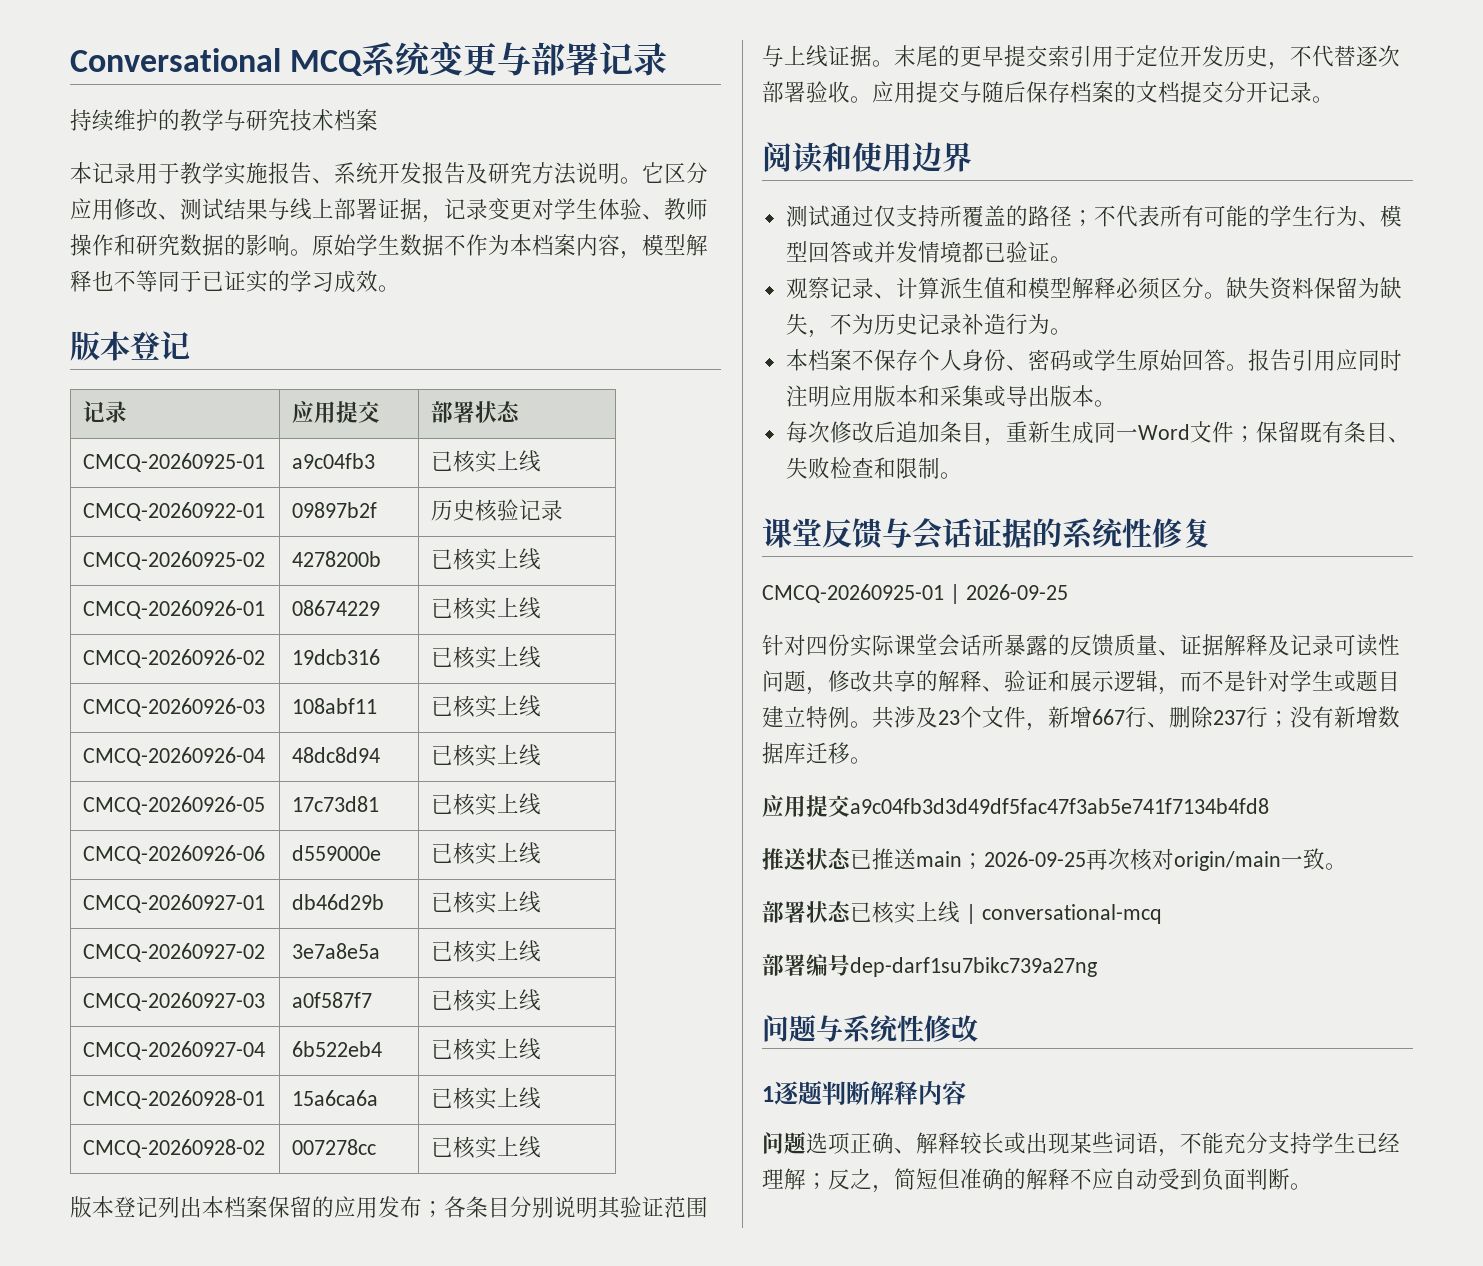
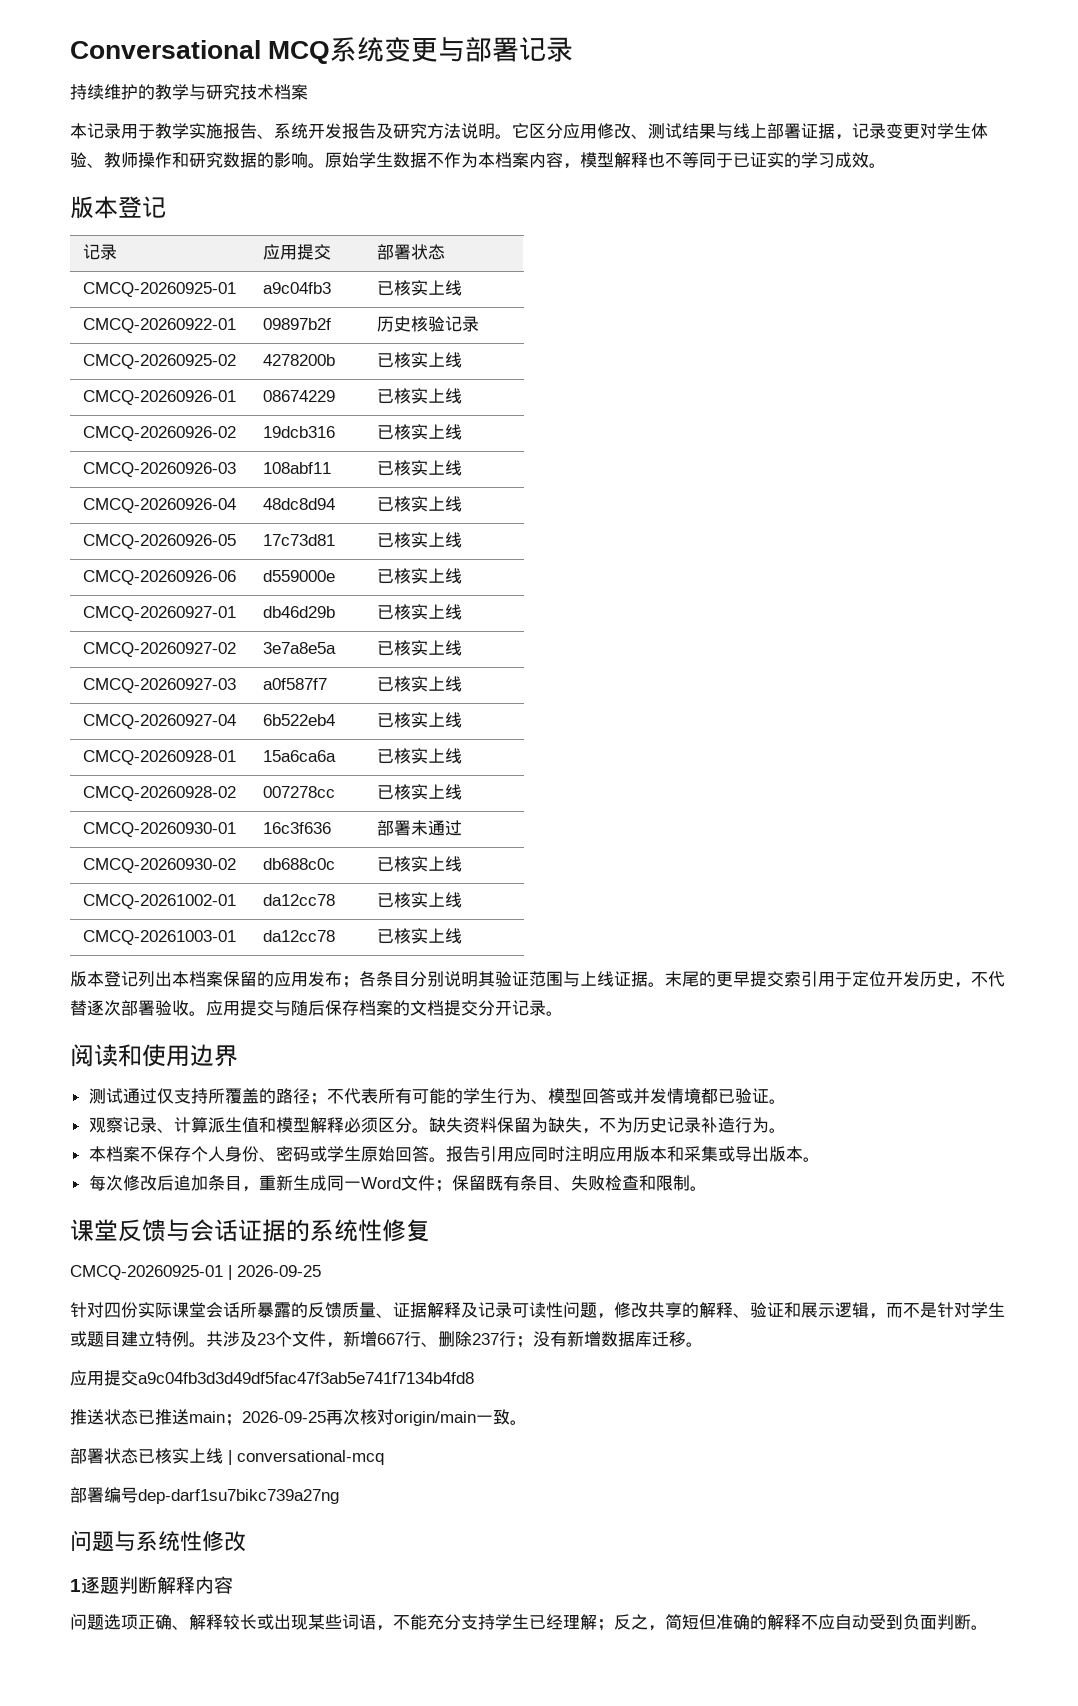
(542, 1147) none -> [83,822,237,837] [263,822,332,834] [377,820,463,836] [83,858,237,873] [263,858,336,870] [377,856,463,872] [83,894,237,909] [263,894,336,906] [377,892,463,908] [83,930,237,945] [263,930,336,942] [377,928,463,944] // CMCQ-20260930-01 | 16c3f636 | 部署未通过 // CMCQ-20260930-02 | db688c0c | 已核实上线 // CMCQ-20261002-01 | da12cc78 | 已核实上线 // CMCQ-20261003-01 | da12cc78 | 已核实上线

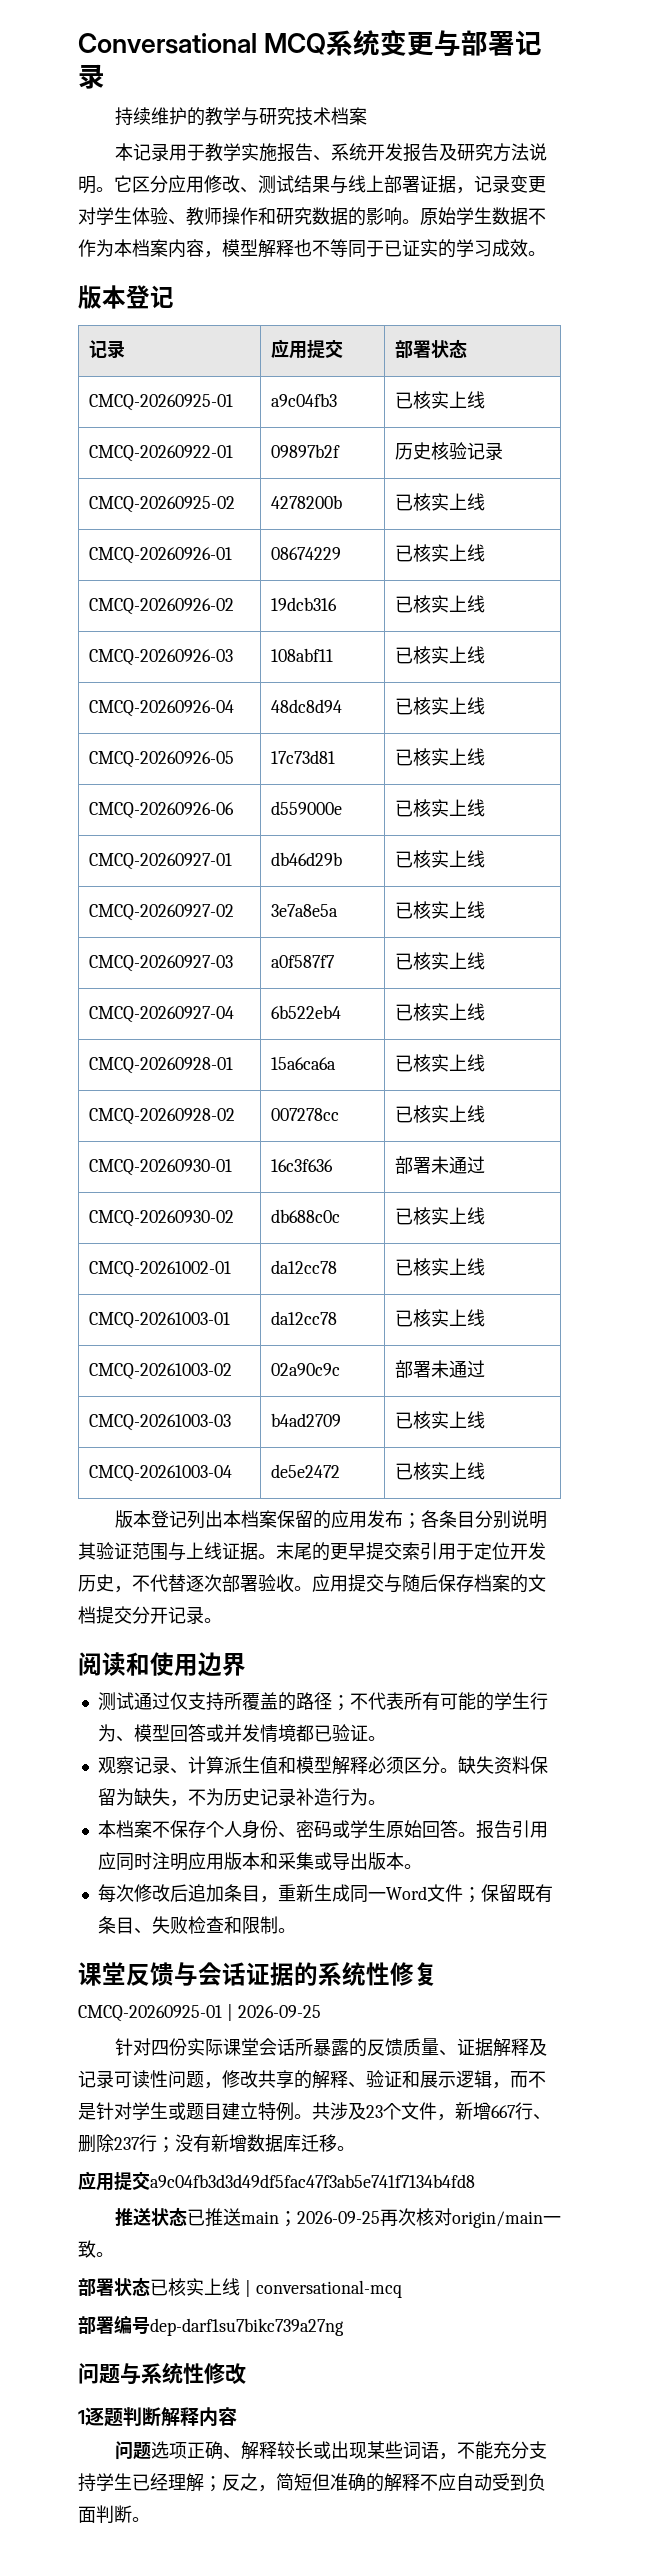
(463, 936) none -> [89,1363,233,1380] [271,1363,341,1376] [395,1360,486,1378] [89,1414,232,1431] [271,1413,342,1427] [395,1411,486,1429] [89,1465,233,1482] [271,1464,341,1478] [395,1462,486,1480] // CMCQ-20261003-02 | 02a90c9c | 部署未通过 // CMCQ-20261003-03 | b4ad2709 | 已核实上线 // CMCQ-20261003-04 | de5e2472 | 已核实上线

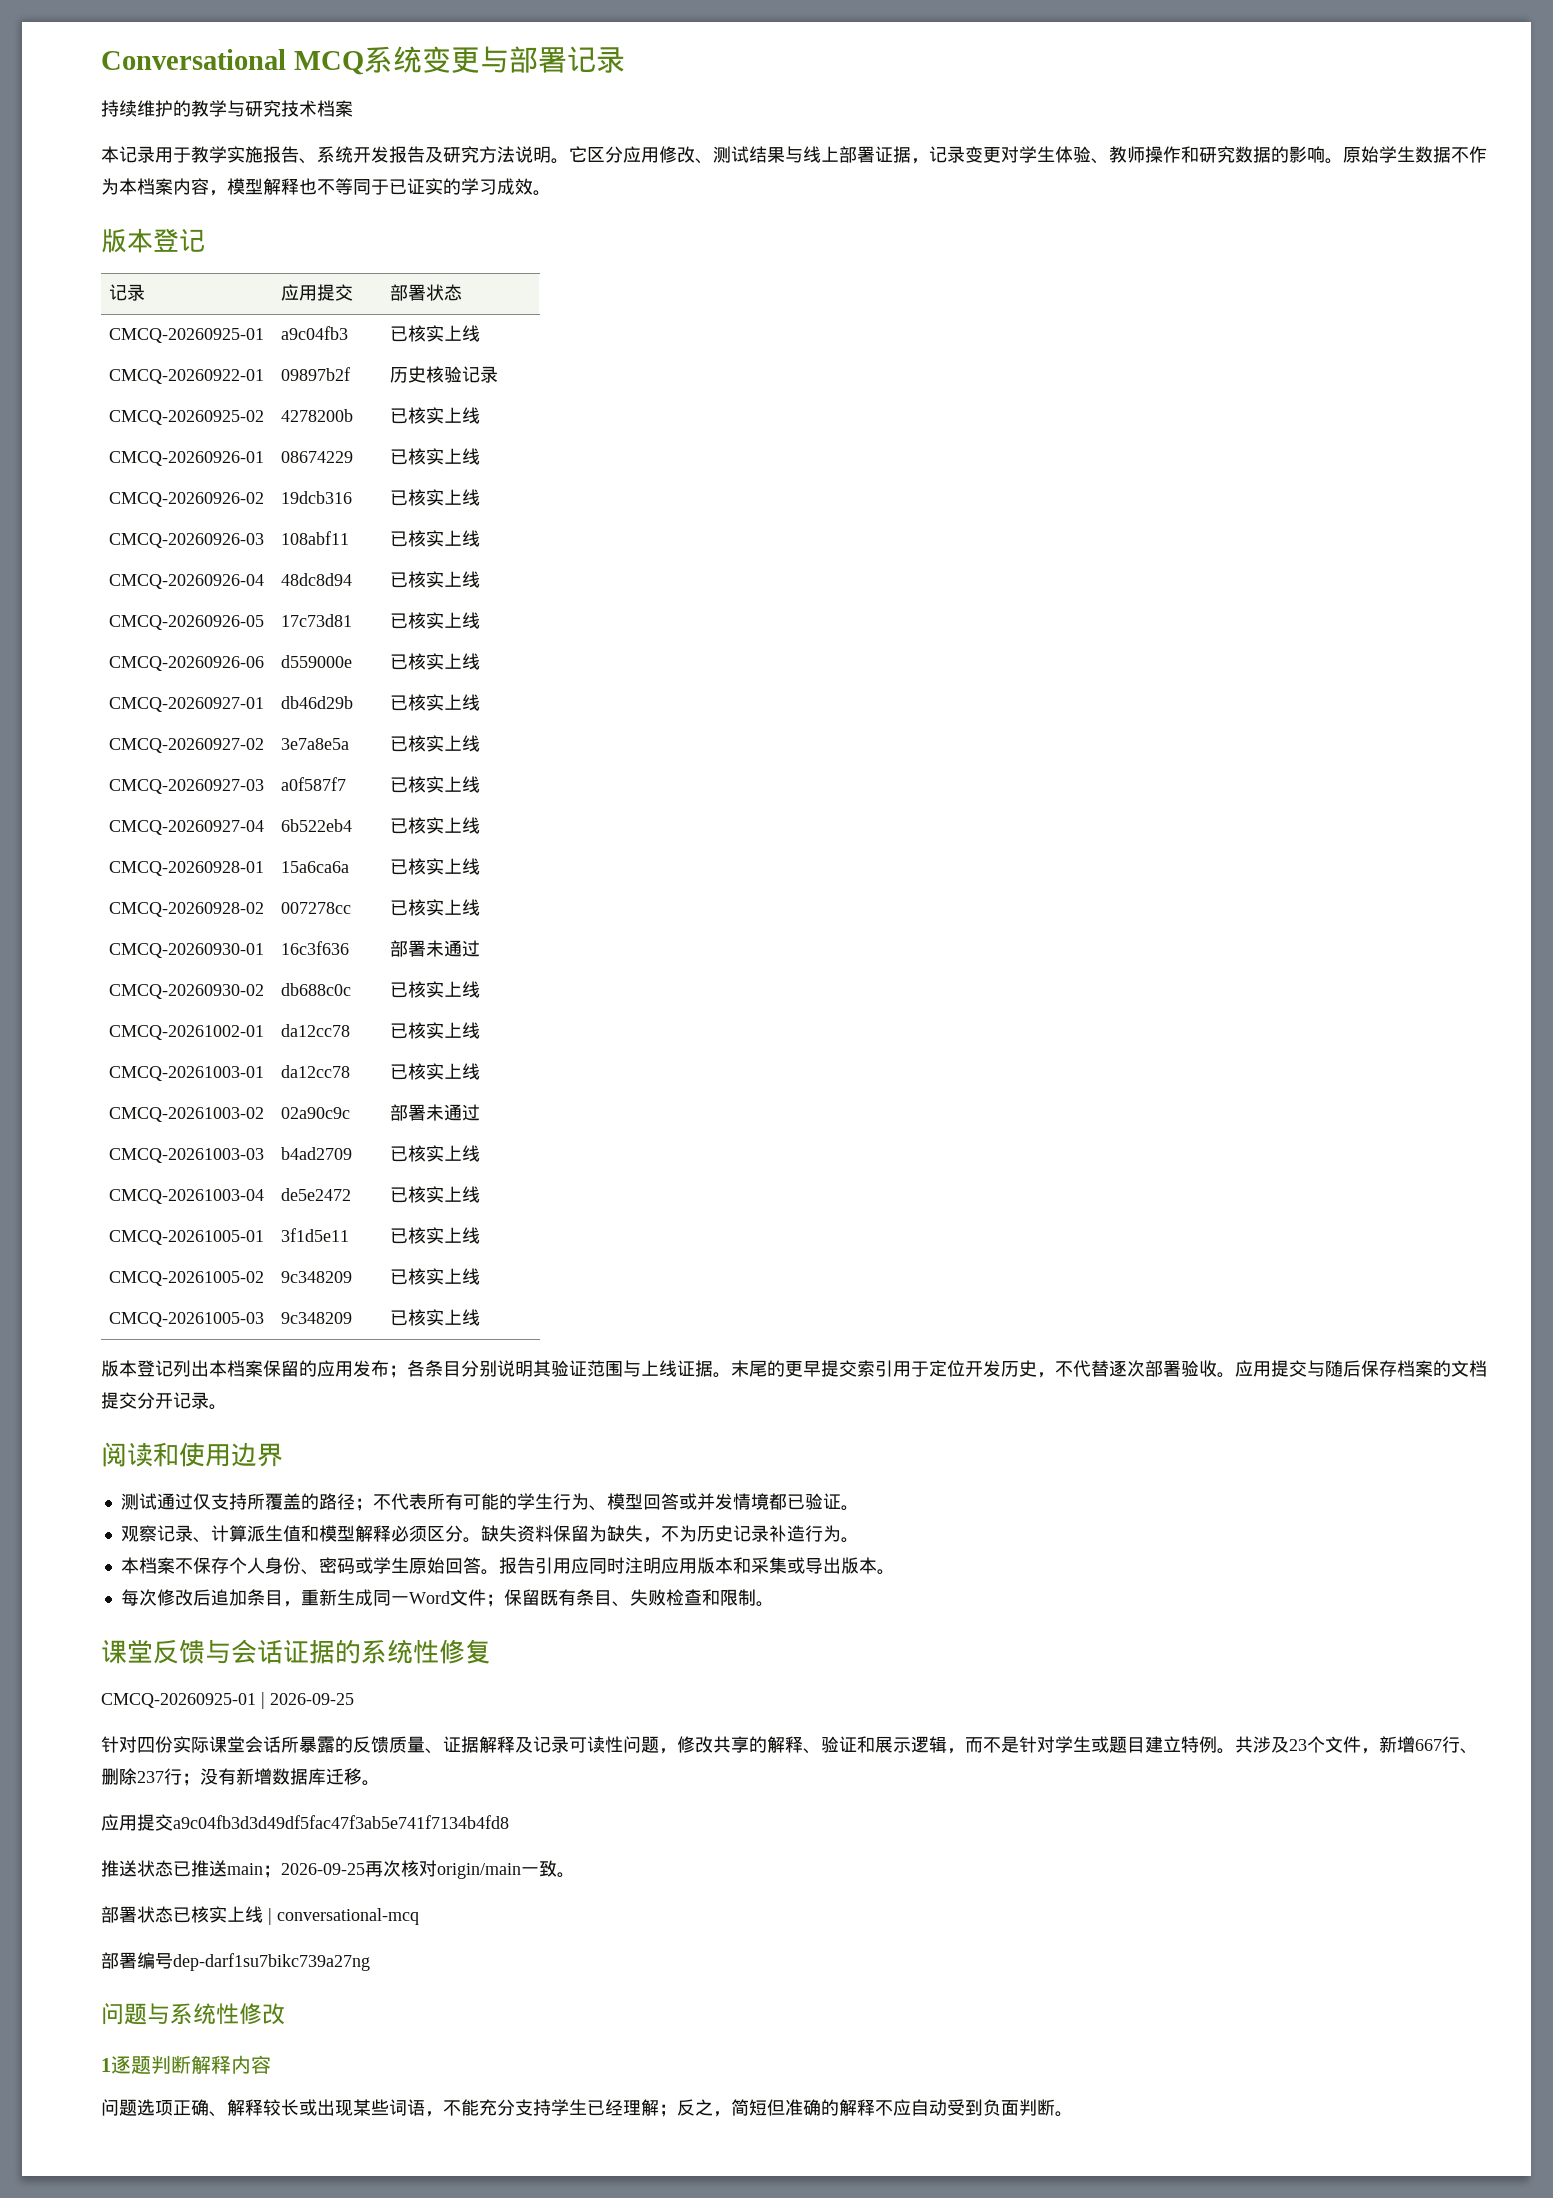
(486, 1471) none -> [109,1230,265,1245] [281,1228,350,1242] [390,1227,481,1244] [109,1271,265,1286] [281,1271,353,1283] [390,1268,481,1285] [109,1312,265,1327] [281,1312,353,1324] [390,1309,481,1326] // CMCQ-20261005-01 | 3f1d5e11 | 已核实上线 // CMCQ-20261005-02 | 9c348209 | 已核实上线 // CMCQ-20261005-03 | 9c348209 | 已核实上线

